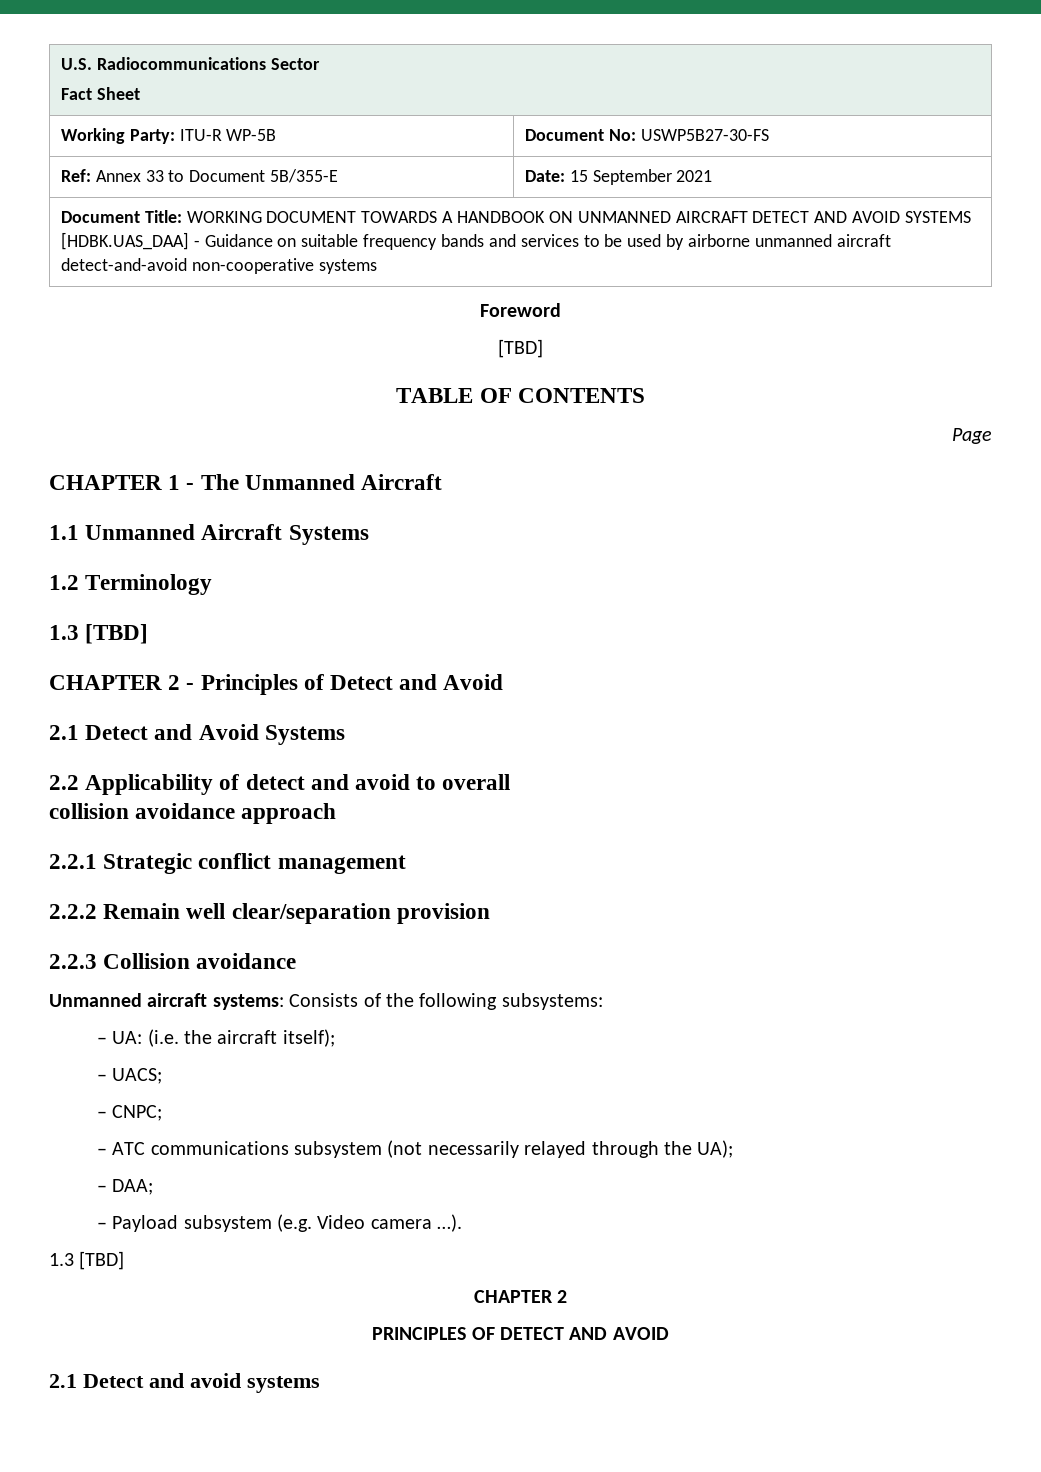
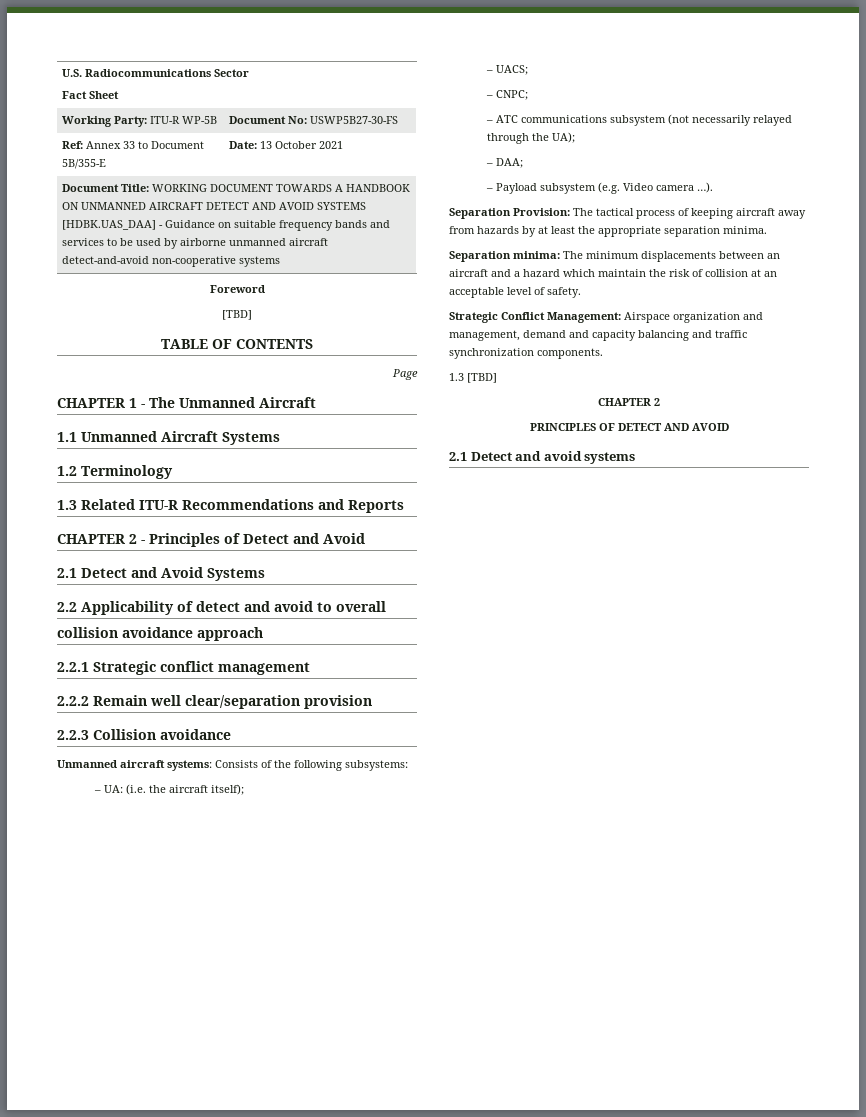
[569,169,672,185] 15 September -> [260,141,318,149] 13 October
[85,624,149,644] [TBD] -> [81,499,404,513] Related ITU-R Recommendations and Reports
(463, 1223) none -> [449,208,806,219] [449,226,767,237] [449,251,780,262] [449,269,777,277] [449,287,581,298] [449,312,763,323] [449,330,747,341] [449,348,603,359] // Separation Provision: The tactical process of keeping aircraft away from hazards by at least the appropriate separation minima. // Separation minima: The minimum displacements between an aircraft and a hazard which maintain the risk of collision at an acceptable level of safety. // Strategic Conflict Management: Airspace organization and management, demand and capacity balancing and traffic synchronization components.

